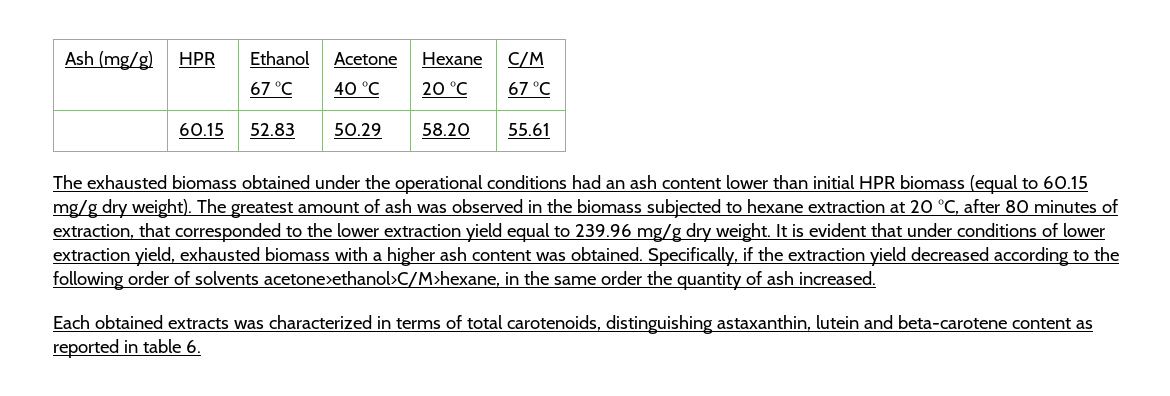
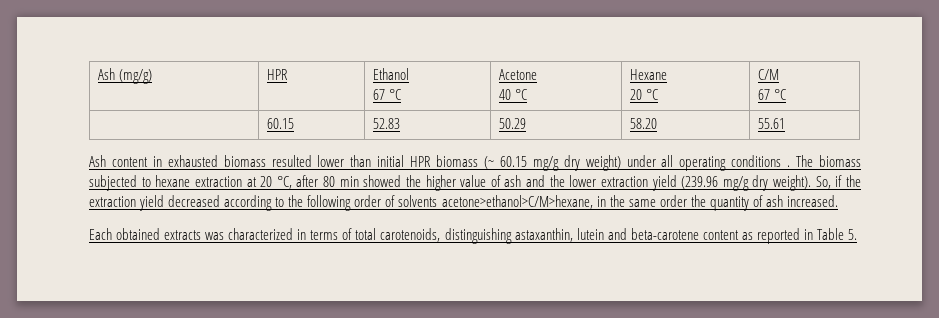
[53,175,721,194] The exhausted biomass obtained under the operational conditions had an ash content -> [89,155,312,167] Ash content in exhausted biomass resulted
[969,175,1038,194] (equal to -> [484,156,495,169] (~
[131,199,572,218] weight). The greatest amount of ash was observed in the -> [585,155,814,171] weight) under all operating conditions . The
[1033,199,1118,213] [53,223,1105,242] [53,247,738,266] minutes of extraction, that corresponded to the lower extraction yield equal to 239.96 mg/g dry weight. It is evident that under conditions of lower extraction yield, exhausted biomass with a higher ash content was obtained. Specifically, -> [339,175,831,191] min showed the higher value of ash and the lower extraction yield (239.96 mg/g dry weight). So,
[142,339,201,353] table 6. -> [816,228,857,240] Table 5.

